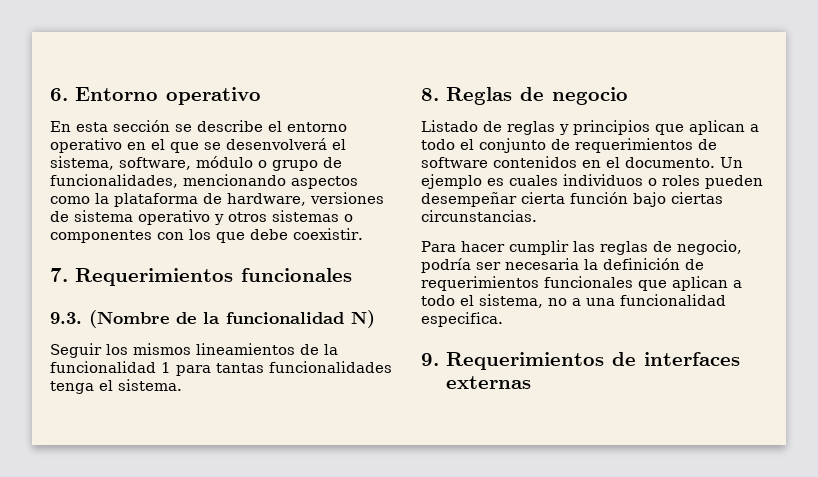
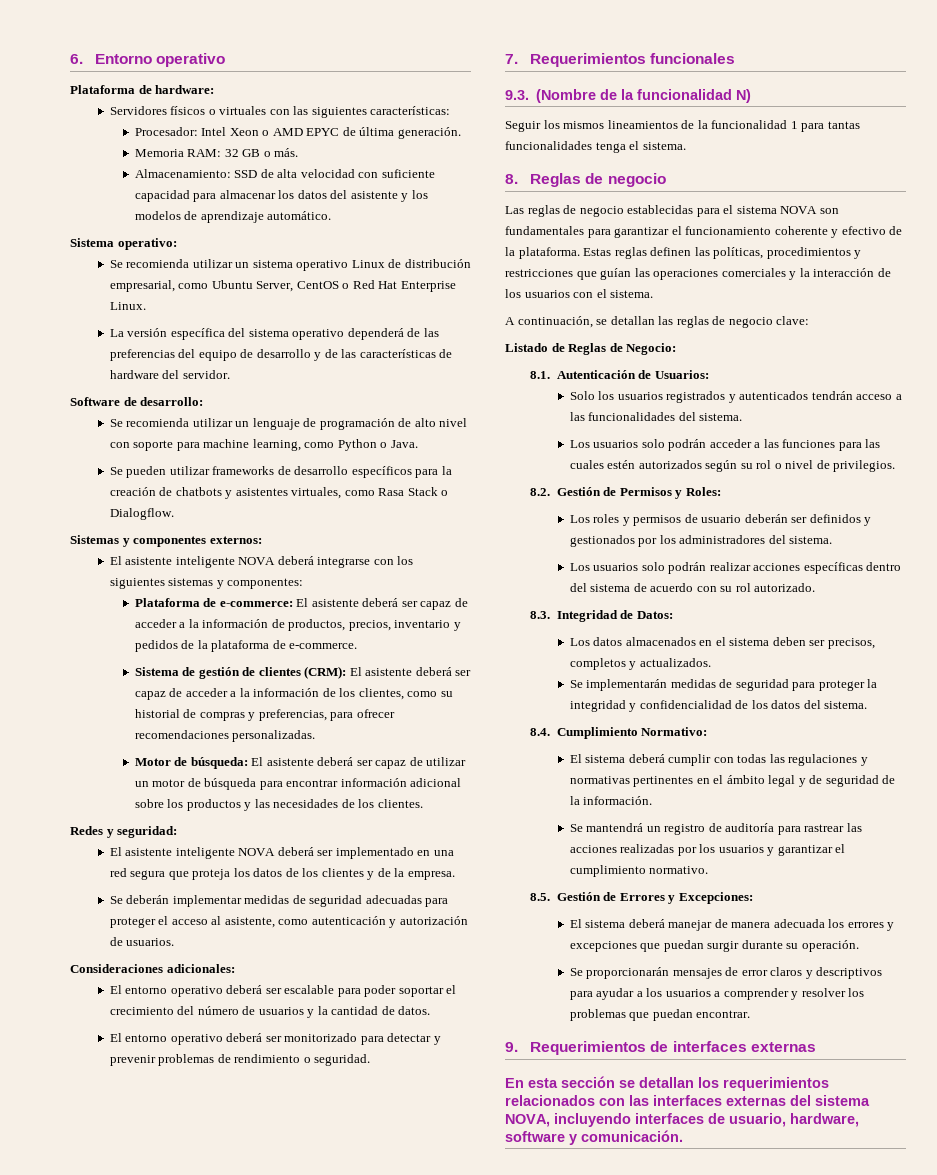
[50,120,347,132] [50,138,346,153] [50,156,342,171] [50,174,358,189] [50,192,384,207] [50,210,353,225] [50,228,363,243] En esta sección se describe el entorno operativo en el que se desenvolverá el sistema, software, módulo o grupo de funcionalidades, mencionando aspectos como la plataforma de hardware, versiones de sistema operativo y otros sistemas o componentes con los que debe coexistir. -> [70,85,215,94] [109,106,451,118] [134,127,461,139] [134,148,299,157] [134,169,435,178] [134,190,428,202] [134,211,332,223] [70,238,177,250] [109,259,471,271] [109,280,456,292] [109,302,146,310] [109,328,439,340] [109,349,453,361] [109,370,230,379] [70,397,204,406] [109,418,468,430] [109,439,418,451] [109,466,452,478] [109,487,449,499] [109,508,174,520] [70,535,262,547] [109,556,414,568] [109,578,304,589] [134,598,468,610] [134,619,461,631] [134,640,358,652] [134,666,472,679] [134,688,453,700] [134,709,395,721] [134,730,316,742] [134,757,467,769] [134,778,462,790] [134,799,423,811] [70,826,178,838] [109,847,454,859] [109,868,455,880] [109,895,449,907] [109,916,468,928] [109,937,175,946] [70,964,235,973] [109,985,457,997] [109,1006,431,1018] [109,1033,441,1045] [109,1054,371,1066] Plataforma de hardware: // Servidores físicos o virtuales con las siguientes características: // Procesador: Intel Xeon o AMD EPYC de última generación. // Memoria RAM: 32 GB o más. // Almacenamiento: SSD de alta velocidad con suficiente capacidad para almacenar los datos del asistente y los modelos de aprendizaje automático. // Sistema operativo: // Se recomienda utilizar un sistema operativo Linux de distribución empresarial, como Ubuntu Server, CentOS o Red Hat Enterprise Linux. // La versión específica del sistema operativo dependerá de las preferencias del equipo de desarrollo y de las características de hardware del servidor. // Software de desarrollo: // Se recomienda utilizar un lenguaje de programación de alto nivel con soporte para machine learning, como Python o Java. // Se pueden utilizar frameworks de desarrollo específicos para la creación de chatbots y asistentes virtuales, como Rasa Stack o Dialogflow. // Sistemas y componentes externos: // El asistente inteligente NOVA deberá integrarse con los siguientes sistemas y componentes: // Plataforma de e-commerce: El asistente deberá ser capaz de acceder a la información de productos, precios, inventario y pedidos de la plataforma de e-commerce. // Sistema de gestión de clientes (CRM): El asistente deberá ser capaz de acceder a la información de los clientes, como su historial de compras y preferencias, para ofrecer recomendaciones personalizadas. // Motor de búsqueda: El asistente deberá ser capaz de utilizar un motor de búsqueda para encontrar información adicional sobre los productos y las necesidades de los clientes. // Redes y seguridad: // El asistente inteligente NOVA deberá ser implementado en una red segura que proteja los datos de los clientes y de la empresa. // Se deberán implementar medidas de seguridad adecuadas para proteger el acceso al asistente, como autenticación y autorización de usuarios. // Consideraciones adicionales: // El entorno operativo deberá ser escalable para poder soportar el crecimiento del número de usuarios y la cantidad de datos. // El entorno operativo deberá ser monitorizado para detectar y prevenir problemas de rendimiento o seguridad.
[421,120,759,135] [421,138,717,153] [421,156,743,168] [421,174,763,189] [421,192,723,207] [421,210,537,222] [421,240,742,255] [421,258,704,273] [421,276,742,291] [421,294,726,308] [421,312,503,327] Listado de reglas y principios que aplican a todo el conjunto de requerimientos de software contenidos en el documento. Un ejemplo es cuales individuos o roles pueden desempeñar cierta función bajo ciertas circunstancias. // Para hacer cumplir las reglas de negocio, podría ser necesaria la definición de requerimientos funcionales que aplican a todo el sistema, no a una funcionalidad especifica. -> [505,205,839,217] [505,226,903,238] [505,247,862,259] [505,268,891,280] [505,289,654,298] [505,316,810,328] [505,343,677,355] [530,370,709,379] [569,391,902,403] [569,412,743,421] [569,439,881,451] [569,460,896,472] [530,487,721,499] [569,514,872,526] [569,535,833,547] [569,562,902,574] [569,583,816,592] [530,610,673,622] [569,637,875,649] [569,658,711,670] [569,679,878,691] [569,700,868,712] [530,727,708,739] [569,754,868,766] [569,775,896,787] [569,796,653,805] [569,823,862,835] [569,844,846,856] [569,865,709,877] [530,892,753,904] [569,919,895,931] [569,940,859,952] [569,967,883,979] [569,988,865,1000] [569,1009,751,1021] Las reglas de negocio establecidas para el sistema NOVA son fundamentales para garantizar el funcionamiento coherente y efectivo de la plataforma. Estas reglas definen las políticas, procedimientos y restricciones que guían las operaciones comerciales y la interacción de los usuarios con el sistema. // A continuación, se detallan las reglas de negocio clave: // Listado de Reglas de Negocio: // 8.1. Autenticación de Usuarios: // Solo los usuarios registrados y autenticados tendrán acceso a las funcionalidades del sistema. // Los usuarios solo podrán acceder a las funciones para las cuales estén autorizados según su rol o nivel de privilegios. // 8.2. Gestión de Permisos y Roles: // Los roles y permisos de usuario deberán ser definidos y gestionados por los administradores del sistema. // Los usuarios solo podrán realizar acciones específicas dentro del sistema de acuerdo con su rol autorizado. // 8.3. Integridad de Datos: // Los datos almacenados en el sistema deben ser precisos, completos y actualizados. // Se implementarán medidas de seguridad para proteger la integridad y confidencialidad de los datos del sistema. // 8.4. Cumplimiento Normativo: // El sistema deberá cumplir con todas las regulaciones y normativas pertinentes en el ámbito legal y de seguridad de la información. // Se mantendrá un registro de auditoría para rastrear las acciones realizadas por los usuarios y garantizar el cumplimiento normativo. // 8.5. Gestión de Errores y Excepciones: // El sistema deberá manejar de manera adecuada los errores y excepciones que puedan surgir durante su operación. // Se proporcionarán mensajes de error claros y descriptivos para ayudar a los usuarios a comprender y resolver los problemas que puedan encontrar.
(532, 382) none -> [505,1076,829,1091] [505,1095,870,1106] [505,1113,859,1127] [505,1130,683,1145] // En esta sección se detallan los requerimientos relacionados con las interfaces externas del sistema NOVA, incluyendo interfaces de usuario, hardware, software y comunicación.

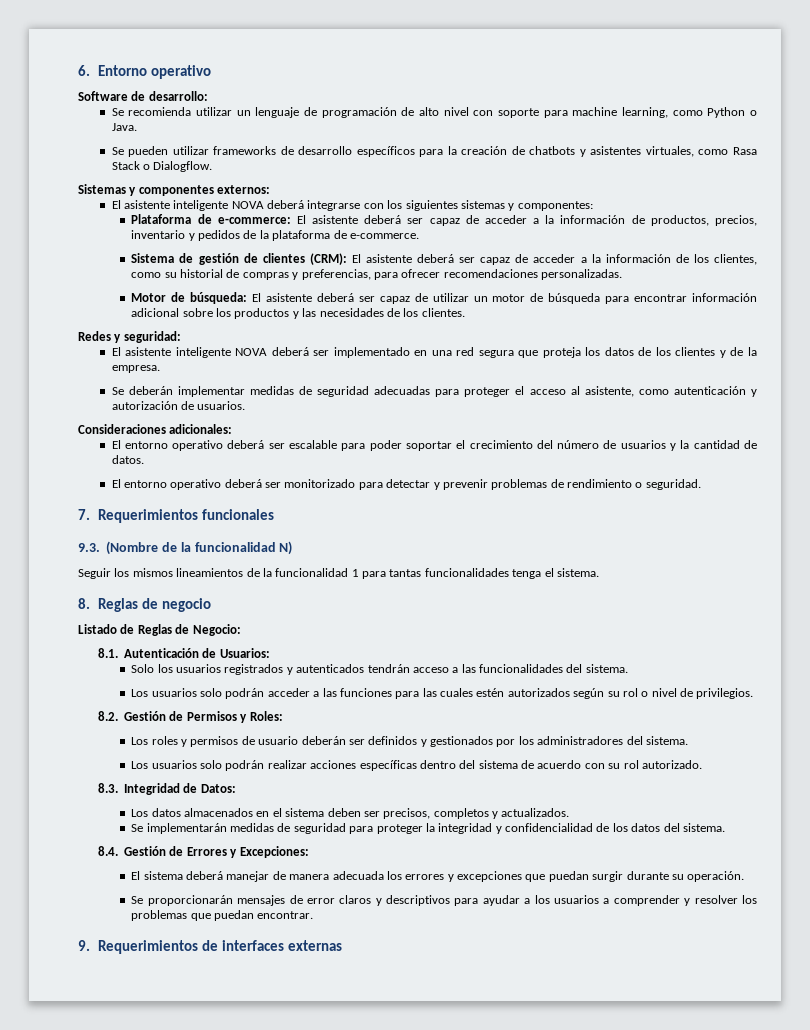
[70,85,215,94] [109,106,451,118] [134,127,461,139] [134,148,299,157] [134,169,435,178] [134,190,428,202] [134,211,332,223] [70,238,177,250] [109,259,471,271] [109,280,456,292] [109,302,146,310] [109,328,439,340] [109,349,453,361] [109,370,230,379] // Plataforma de hardware: // Servidores físicos o virtuales con las siguientes características: // Procesador: Intel Xeon o AMD EPYC de última generación. // Memoria RAM: 32 GB o más. // Almacenamiento: SSD de alta velocidad con suficiente capacidad para almacenar los datos del asistente y los modelos de aprendizaje automático. // Sistema operativo: // Se recomienda utilizar un sistema operativo Linux de distribución empresarial, como Ubuntu Server, CentOS o Red Hat Enterprise Linux. // La versión específica del sistema operativo dependerá de las preferencias del equipo de desarrollo y de las características de hardware del servidor. -> (211, 72) none
[505,205,839,217] [505,226,903,238] [505,247,862,259] [505,268,891,280] [505,289,654,298] [505,316,810,328] // Las reglas de negocio establecidas para el sistema NOVA son fundamentales para garantizar el funcionamiento coherente y efectivo de la plataforma. Estas reglas definen las políticas, procedimientos y restricciones que guían las operaciones comerciales y la interacción de los usuarios con el sistema. // A continuación, se detallan las reglas de negocio clave: -> (211, 605) none
[556,727,708,739] [569,754,868,766] [569,775,896,787] [569,796,653,805] [569,823,862,835] [569,844,846,856] [569,865,709,877] [530,893,551,901] Cumplimiento Normativo: // El sistema deberá cumplir con todas las regulaciones y normativas pertinentes en el ámbito legal y de seguridad de la información. // Se mantendrá un registro de auditoría para rastrear las acciones realizadas por los usuarios y garantizar el cumplimiento normativo. // 8.5. -> (118, 851) none
[505,1076,829,1091] [505,1095,870,1106] [505,1113,859,1127] [505,1130,683,1145] // En esta sección se detallan los requerimientos relacionados con las interfaces externas del sistema NOVA, incluyendo interfaces de usuario, hardware, software y comunicación. -> (342, 945) none

